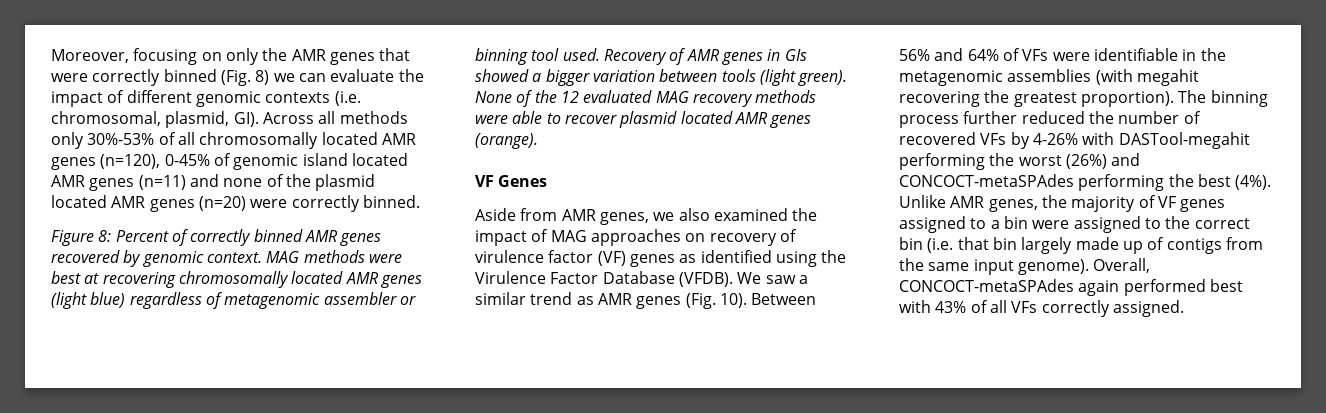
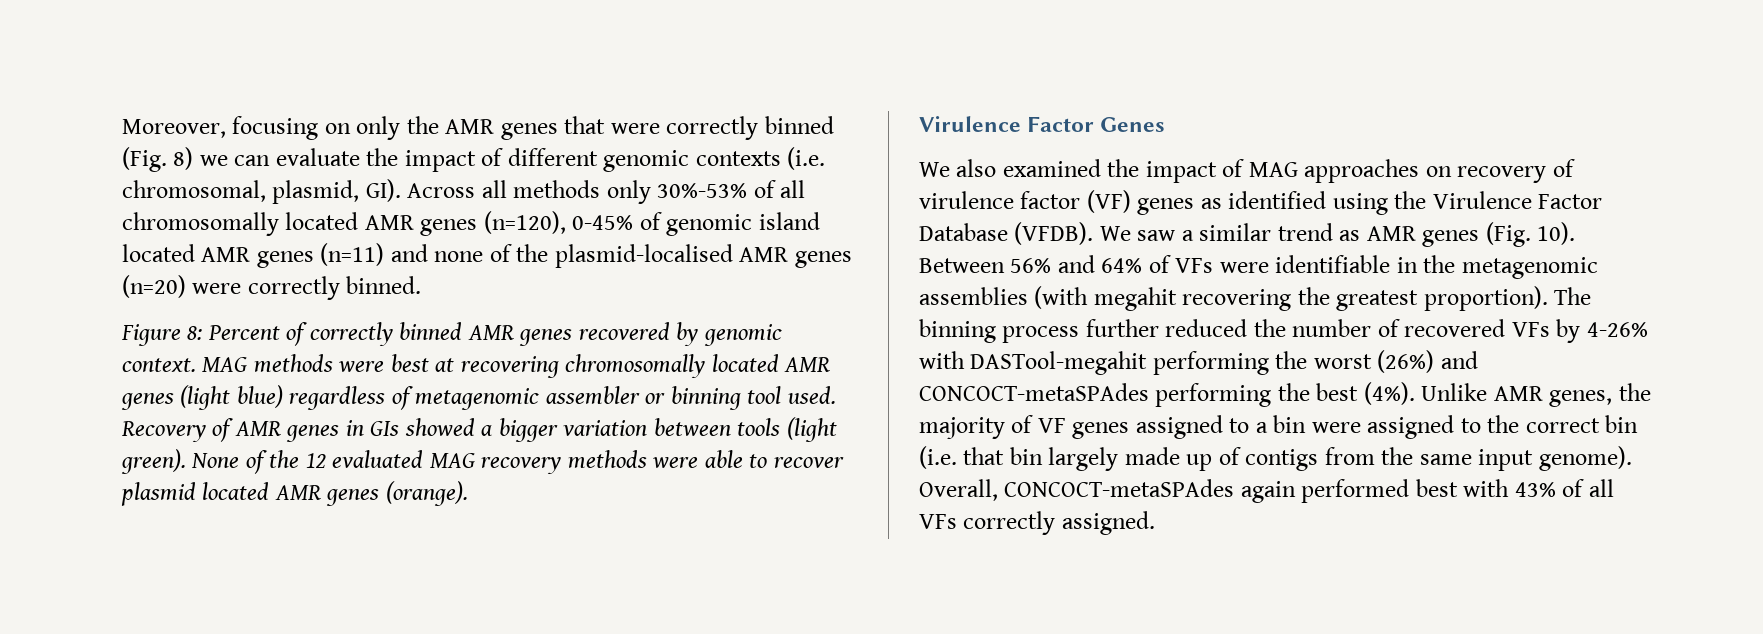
[315,174,376,191] [51,195,107,208] plasmid located -> [554,244,733,268] plasmid-localised
[475,175,494,187] VF -> [919,116,1095,132] Virulence Factor
[475,208,675,225] Aside from AMR genes, we -> [919,162,950,177] We

